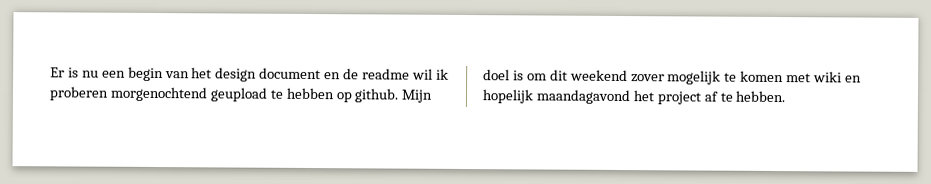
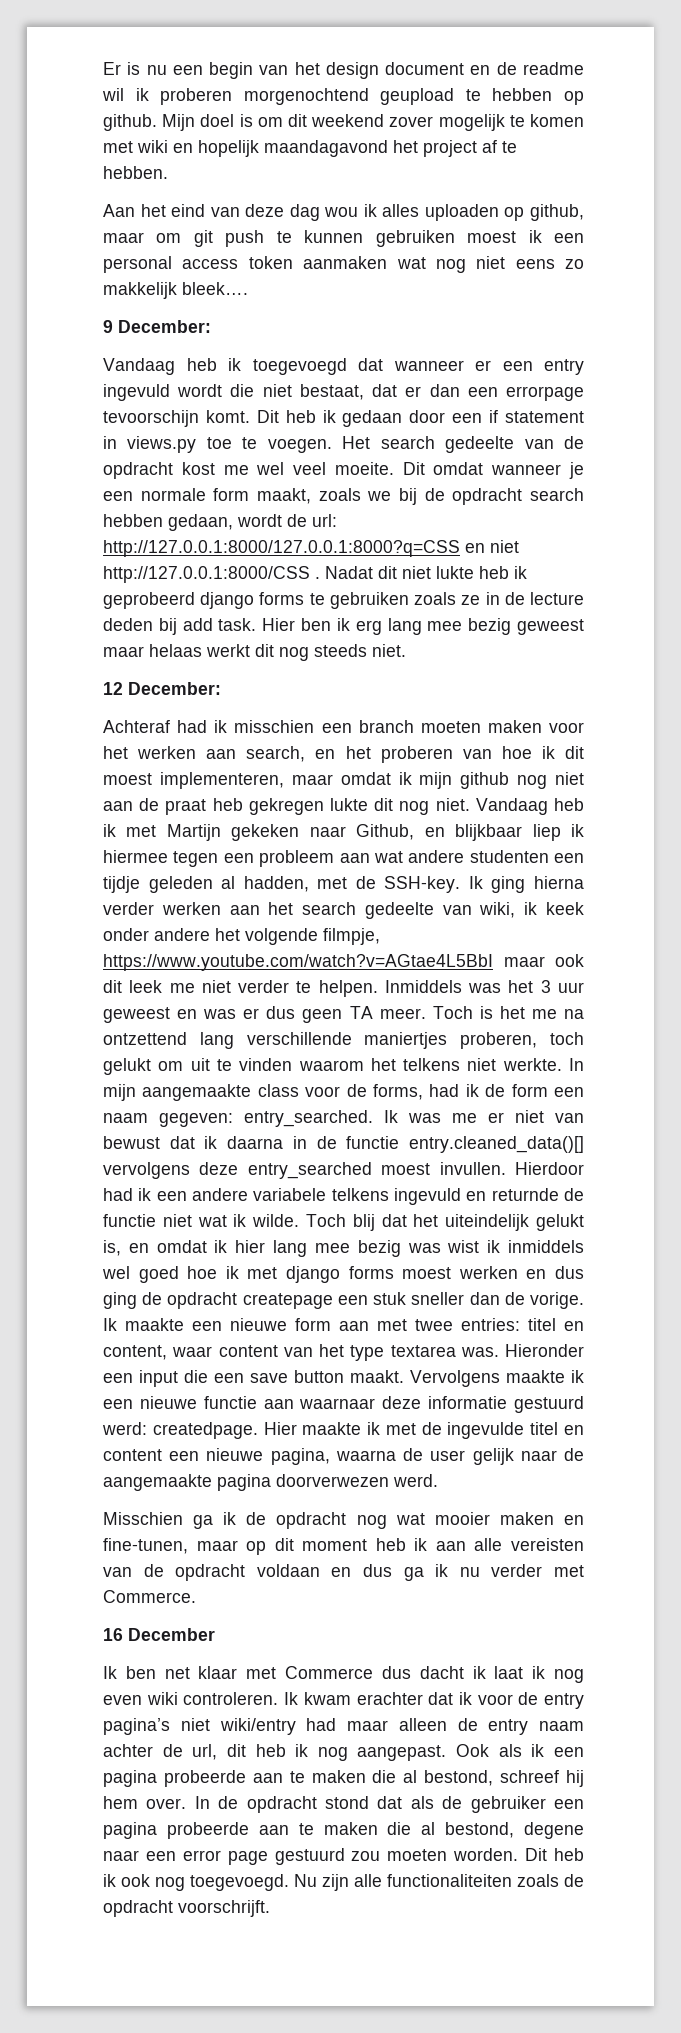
(787, 96) none -> [103,204,584,221] [103,230,584,247] [103,256,584,273] [103,282,248,299] [103,320,211,333] [103,358,584,375] [103,384,584,401] [103,410,585,427] [103,436,585,453] [103,462,584,479] [103,488,584,505] [103,514,337,531] [103,540,519,557] [103,566,527,583] [103,592,584,609] [103,618,584,635] [103,644,406,661] [103,682,221,695] [103,720,584,733] [103,746,585,763] [103,772,584,789] [103,798,584,815] [103,824,585,841] [103,850,584,867] [103,876,584,893] [103,902,584,919] [103,928,380,945] [103,954,584,971] [103,980,584,997] [103,1006,584,1023] [103,1032,584,1049] [103,1058,584,1075] [103,1084,584,1101] [103,1110,584,1127] [103,1136,584,1153] [103,1162,584,1179] [103,1188,584,1205] [103,1214,585,1231] [103,1240,584,1257] [102,1266,584,1283] [103,1292,584,1309] [103,1318,584,1331] [103,1344,584,1361] [103,1370,584,1387] [103,1396,584,1413] [102,1422,584,1439] [103,1448,584,1465] [103,1474,438,1491] [103,1512,584,1529] [103,1538,584,1555] [103,1564,585,1581] [103,1590,196,1603] [103,1628,215,1641] [103,1666,584,1683] [103,1692,584,1709] [103,1718,584,1735] [103,1744,584,1761] [103,1770,585,1787] [103,1796,584,1813] [103,1822,584,1839] [103,1848,585,1865] [103,1874,584,1891] [103,1900,270,1917] // Aan het eind van deze dag wou ik alles uploaden op github, maar om git push te kunnen gebruiken moest ik een personal access token aanmaken wat nog niet eens zo makkelijk bleek…. // 9 December: // Vandaag heb ik toegevoegd dat wanneer er een entry ingevuld wordt die niet bestaat, dat er dan een errorpage tevoorschijn komt. Dit heb ik gedaan door een if statement in views.py toe te voegen. Het search gedeelte van de opdracht kost me wel veel moeite. Dit omdat wanneer je een normale form maakt, zoals we bij de opdracht search hebben gedaan, wordt de url: http://127.0.0.1:8000/127.0.0.1:8000?q=CSS en niet http://127.0.0.1:8000/CSS . Nadat dit niet lukte heb ik geprobeerd django forms te gebruiken zoals ze in de lecture deden bij add task. Hier ben ik erg lang mee bezig geweest maar helaas werkt dit nog steeds niet. // 12 December: // Achteraf had ik misschien een branch moeten maken voor het werken aan search, en het proberen van hoe ik dit moest implementeren, maar omdat ik mijn github nog niet aan de praat heb gekregen lukte dit nog niet. Vandaag heb ik met Martijn gekeken naar Github, en blijkbaar liep ik hiermee tegen een probleem aan wat andere studenten een tijdje geleden al hadden, met de SSH-key. Ik ging hierna verder werken aan het search gedeelte van wiki, ik keek onder andere het volgende filmpje, https://www.youtube.com/watch?v=AGtae4L5BbI maar ook dit leek me niet verder te helpen. Inmiddels was het 3 uur geweest en was er dus geen TA meer. Toch is het me na ontzettend lang verschillende maniertjes proberen, toch gelukt om uit te vinden waarom het telkens niet werkte. In mijn aangemaakte class voor de forms, had ik de form een naam gegeven: entry_searched. Ik was me er niet van bewust dat ik daarna in de functie entry.cleaned_data()[] vervolgens deze entry_searched moest invullen. Hierdoor had ik een andere variabele telkens ingevuld en returnde de functie niet wat ik wilde. Toch blij dat het uiteindelijk gelukt is, en omdat ik hier lang mee bezig was wist ik inmiddels wel goed hoe ik met django forms moest werken en dus ging de opdracht createpage een stuk sneller dan de vorige. Ik maakte een nieuwe form aan met twee entries: titel en content, waar content van het type textarea was. Hieronder een input die een save button maakt. Vervolgens maakte ik een nieuwe functie aan waarnaar deze informatie gestuurd werd: createdpage. Hier maakte ik met de ingevulde titel en content een nieuwe pagina, waarna de user gelijk naar de aangemaakte pagina doorverwezen werd. // Misschien ga ik de opdracht nog wat mooier maken en fine-tunen, maar op dit moment heb ik aan alle vereisten van de opdracht voldaan en dus ga ik nu verder met Commerce. // 16 December // Ik ben net klaar met Commerce dus dacht ik laat ik nog even wiki controleren. Ik kwam erachter dat ik voor de entry pagina’s niet wiki/entry had maar alleen de entry naam achter de url, dit heb ik nog aangepast. Ook als ik een pagina probeerde aan te maken die al bestond, schreef hij hem over. In de opdracht stond dat als de gebruiker een pagina probeerde aan te maken die al bestond, degene naar een error page gestuurd zou moeten worden. Dit heb ik ook nog toegevoegd. Nu zijn alle functionaliteiten zoals de opdracht voorschrijft.

